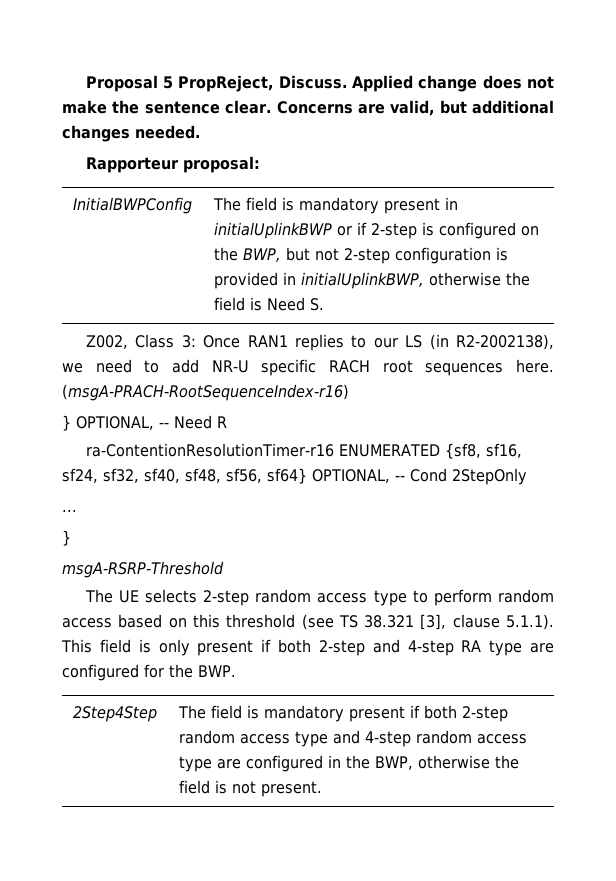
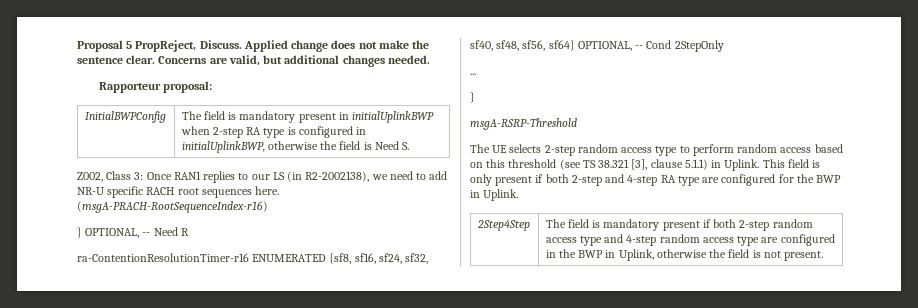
[336,222,539,239] [213,247,508,264] [213,272,278,289] or if 2-step is configured on the BWP, but not 2-step configuration is provided -> [180,126,353,138] when 2-step RA type is configured
[506,614,554,630] 5.1.1). -> [684,159,760,171] 5.1.1) in Uplink.
[198,665,236,677] BWP. -> [816,175,842,183] [470,189,519,201] BWP in Uplink.
[374,756,413,770] BWP, -> [578,249,654,261] BWP in Uplink,

